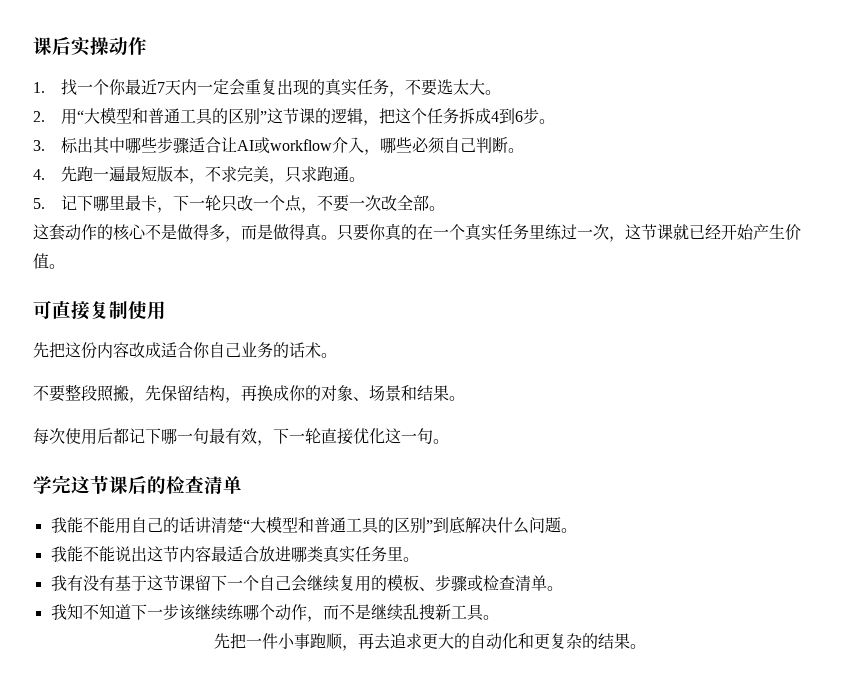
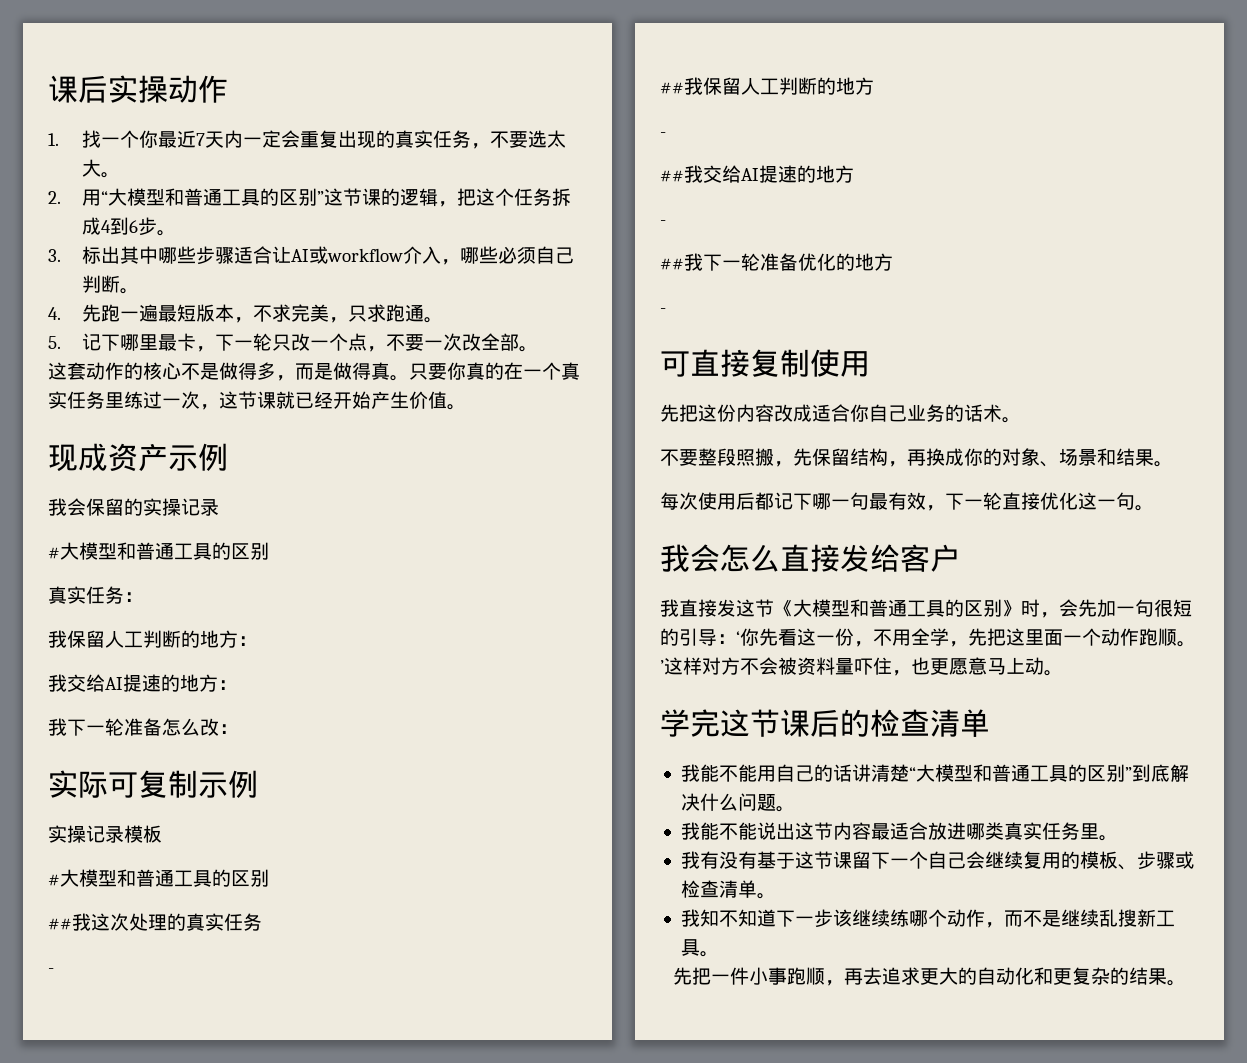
(65, 266) none -> [48,443,228,472] [48,498,219,516] [48,542,269,560] [48,586,143,604] [48,630,257,648] [48,674,237,692] [48,718,238,736] [48,770,258,798] [48,825,162,843] [48,869,269,887] [48,913,262,931] [48,968,54,973] [660,77,874,95] [660,132,666,137] [660,165,854,183] [660,220,666,225] [660,253,893,271] [660,308,666,313] // 现成资产示例 // 我会保留的实操记录 // #大模型和普通工具的区别 // 真实任务： // 我保留人工判断的地方： // 我交给AI提速的地方： // 我下一轮准备怎么改： // 实际可复制示例 // 实操记录模板 // #大模型和普通工具的区别 // ##我这次处理的真实任务 // - // ##我保留人工判断的地方 // - // ##我交给AI提速的地方 // - // ##我下一轮准备优化的地方 // -
(449, 441) none -> [660,544,960,572] [660,599,1192,618] [660,628,1196,647] [660,657,1063,676] // 我会怎么直接发给客户 // 我直接发这节《大模型和普通工具的区别》时，会先加一句很短的引导：‘你先看这一份，不用全学，先把这里面一个动作跑顺。’这样对方不会被资料量吓住，也更愿意马上动。

